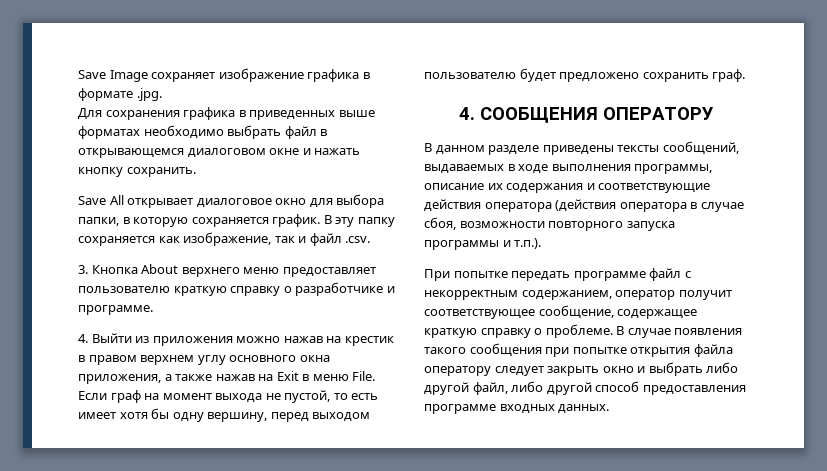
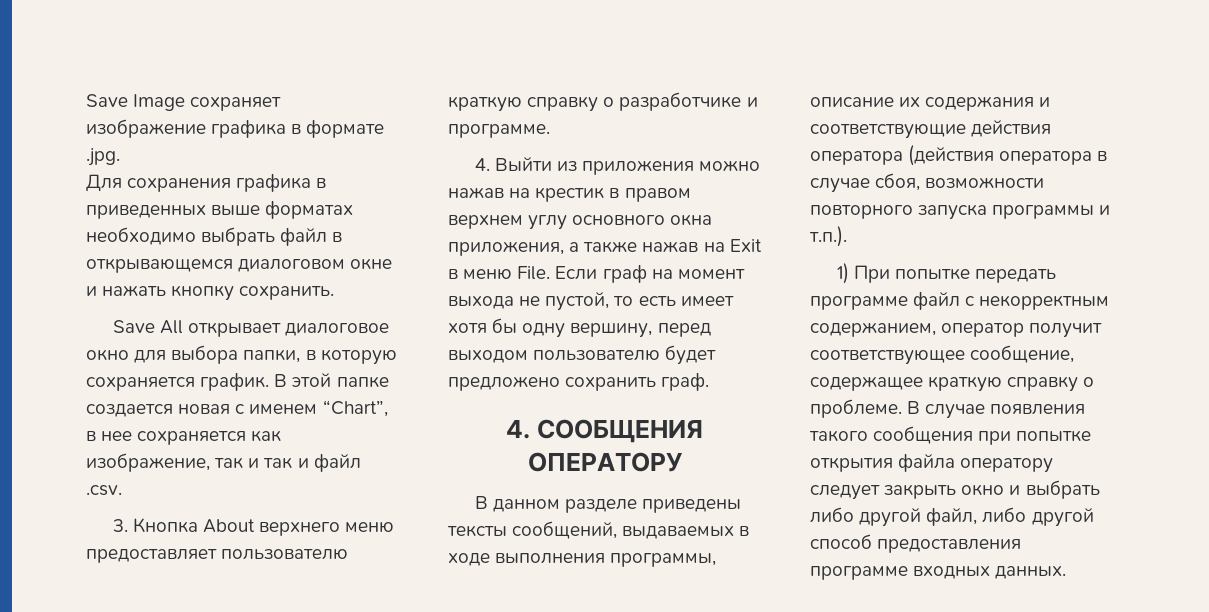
[335,217,395,227] эту папку -> [292,373,389,388] [86,400,388,417] [86,431,133,441] этой папке создается новая с именем “Chart”, в нее
(307, 239) none -> [263,457,309,469] так и
(542, 243) none -> [836,263,849,284] 1)

